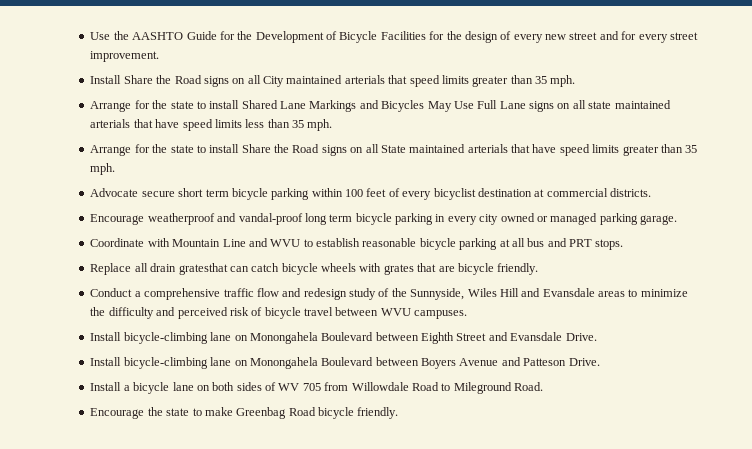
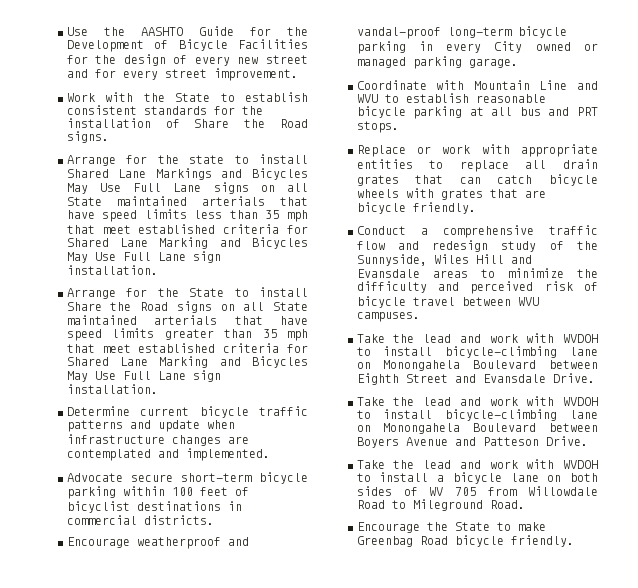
[90,75,576,87] Install Share the Road signs on all City maintained arterials that speed limits greater than 35 mph. -> [66,92,308,102] [66,105,263,115] [66,118,309,128] [66,131,109,143] Work with the State to establish consistent standards for the installation of Share the Road signs.
[588,101,612,109] state -> [66,197,102,206] State
[307,119,333,131] [90,144,194,156] mph. // Arrange for the state -> [287,210,308,222] [66,224,309,234] [66,237,309,249] [66,251,221,263] [66,265,158,275] [66,288,225,299] mph that meet established criteria for Shared Lane Marking and Bicycles May Use Full Lane sign installation. // Arrange for the State
[90,163,116,175] mph. -> [287,329,308,341] [66,343,309,353] [66,356,309,368] [66,370,221,382] [66,384,158,394] [66,406,308,418] [66,420,235,432] [66,434,249,446] [66,448,270,461] mph that meet established criteria for Shared Lane Marking and Bicycles May Use Full Lane sign installation. // Determine current bicycle traffic patterns and update when infrastructure changes are contemplated and implemented.
[178,188,229,197] short term -> [180,473,252,482] short-term
[402,188,545,200] every bicyclist destination at -> [66,501,242,513] bicyclist destinations in
[304,213,353,225] long term -> [447,27,512,38] long-term
[479,214,499,225] city -> [494,41,523,53] City
[134,263,228,275] all drain gratesthat -> [417,144,598,157] [356,159,598,172] [356,175,444,186] or work with appropriate entities to replace all drain grates that
[90,332,122,341] Install -> [356,333,598,343] [356,346,433,356] Take the lead and work with WVDOH to install
[90,357,122,366] Install -> [356,396,598,406] [356,409,433,419] Take the lead and work with WVDOH to install
[90,382,122,391] Install -> [356,459,598,469] [356,472,429,482] Take the lead and work with WVDOH to install
[166,408,190,416] state -> [454,522,490,531] State

